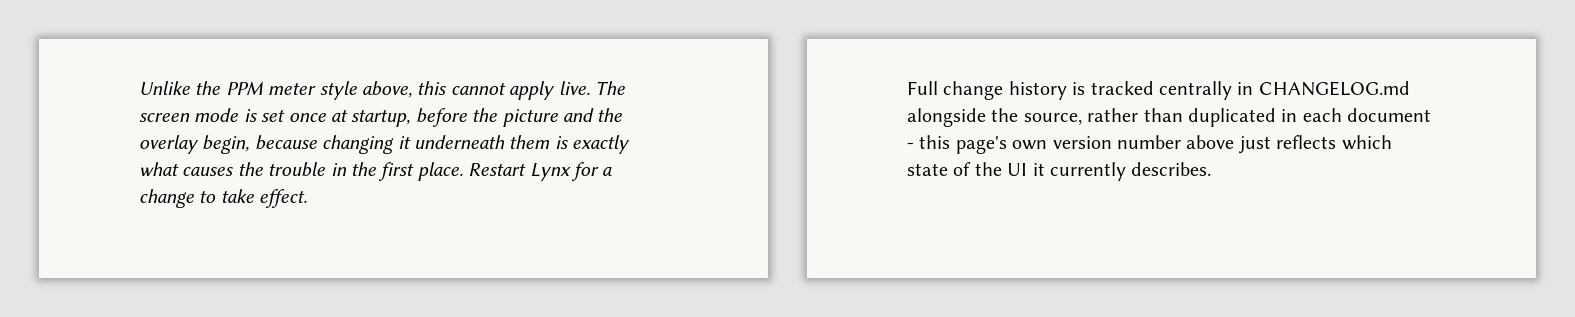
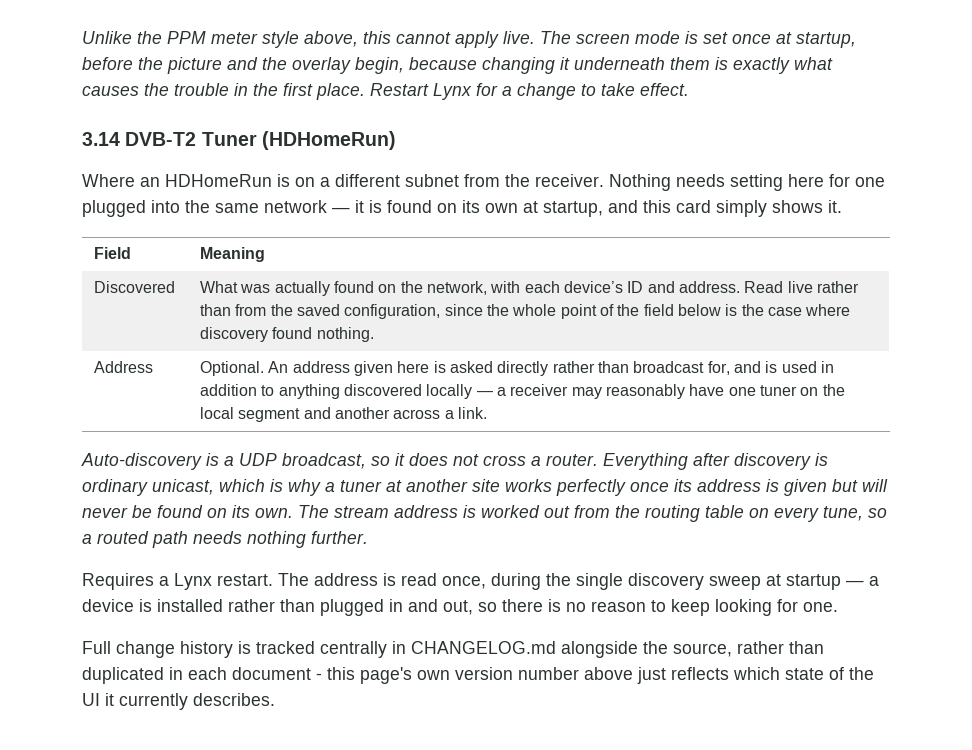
(308, 198) none -> [82,131,396,150] [82,174,885,191] [82,200,842,217] [94,247,132,259] [200,247,266,262] [94,281,176,293] [200,281,859,296] [200,304,851,319] [200,327,374,342] [94,361,154,373] [200,361,834,376] [200,384,845,399] [200,407,488,422] [81,453,828,470] [82,479,888,496] [82,505,887,522] [82,531,368,548] [82,573,879,590] [82,599,838,616] // 3.14 DVB-T2 Tuner (HDHomeRun) // Where an HDHomeRun is on a different subnet from the receiver. Nothing needs setting here for one plugged into the same network — it is found on its own at startup, and this card simply shows it. // Field | Meaning // Discovered | What was actually found on the network, with each device’s ID and address. Read live rather than from the saved configuration, since the whole point of the field below is the case where discovery found nothing. // Address | Optional. An address given here is asked directly rather than broadcast for, and is used in addition to anything discovered locally — a receiver may reasonably have one tuner on the local segment and another across a link. // Auto-discovery is a UDP broadcast, so it does not cross a router. Everything after discovery is ordinary unicast, which is why a tuner at another site works perfectly once its address is given but will never be found on its own. The stream address is worked out from the routing table on every tune, so a routed path needs nothing further. // Requires a Lynx restart. The address is read once, during the single discovery sweep at startup — a device is installed rather than plugged in and out, so there is no reason to keep looking for one.

